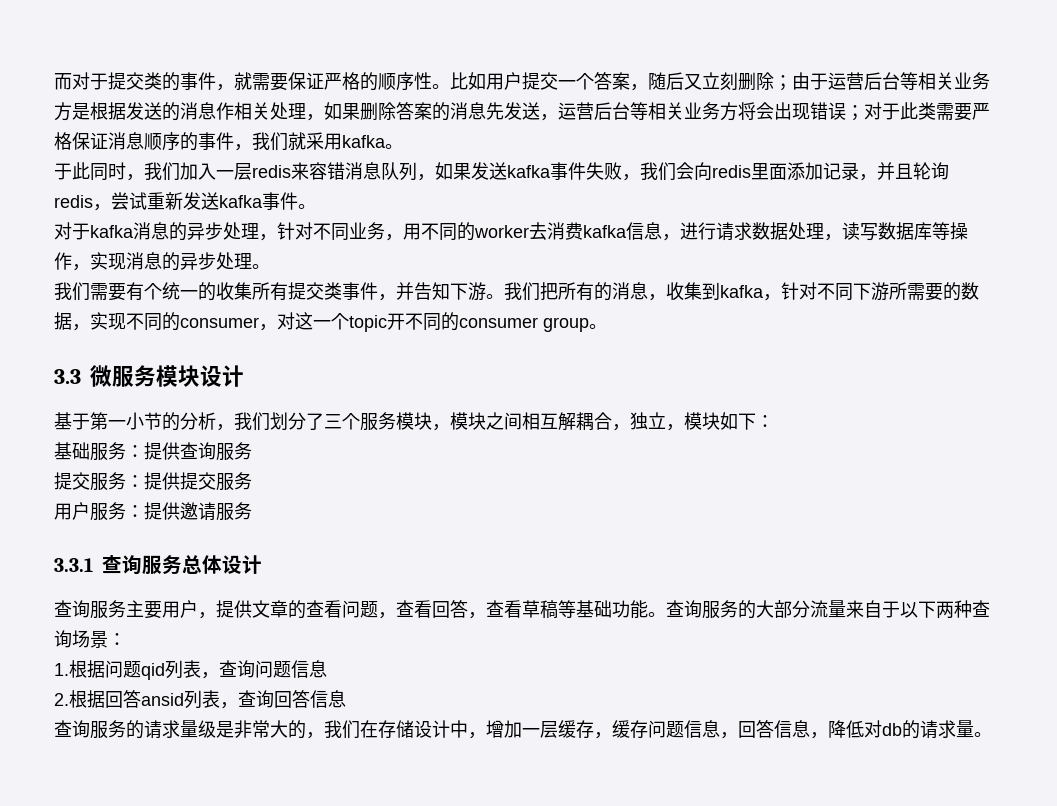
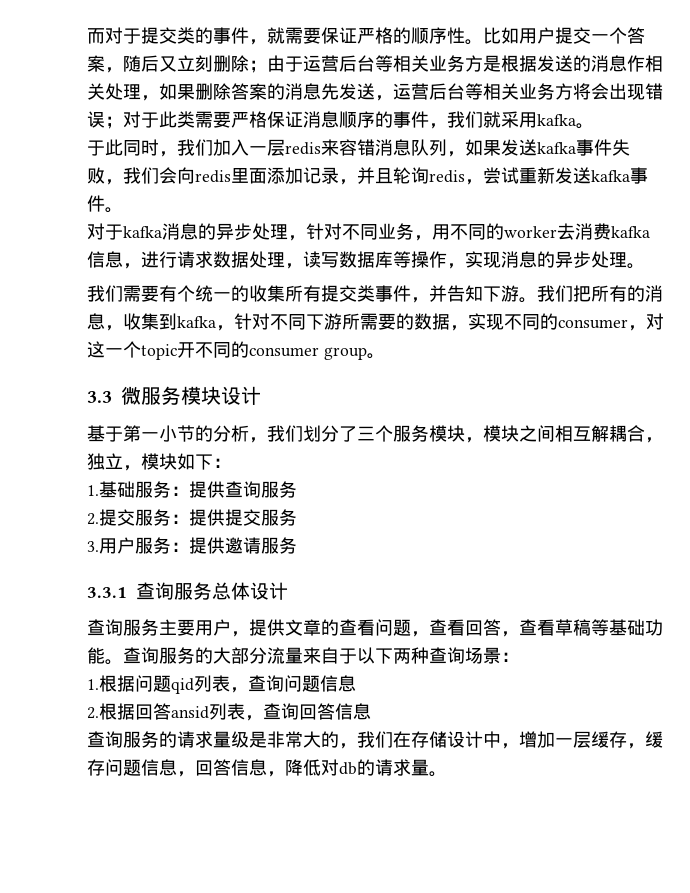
(774, 421) none -> [87,485,99,496] 1.
(252, 451) none -> [87,513,99,525] 2.
(252, 481) none -> [87,541,99,552] 3.

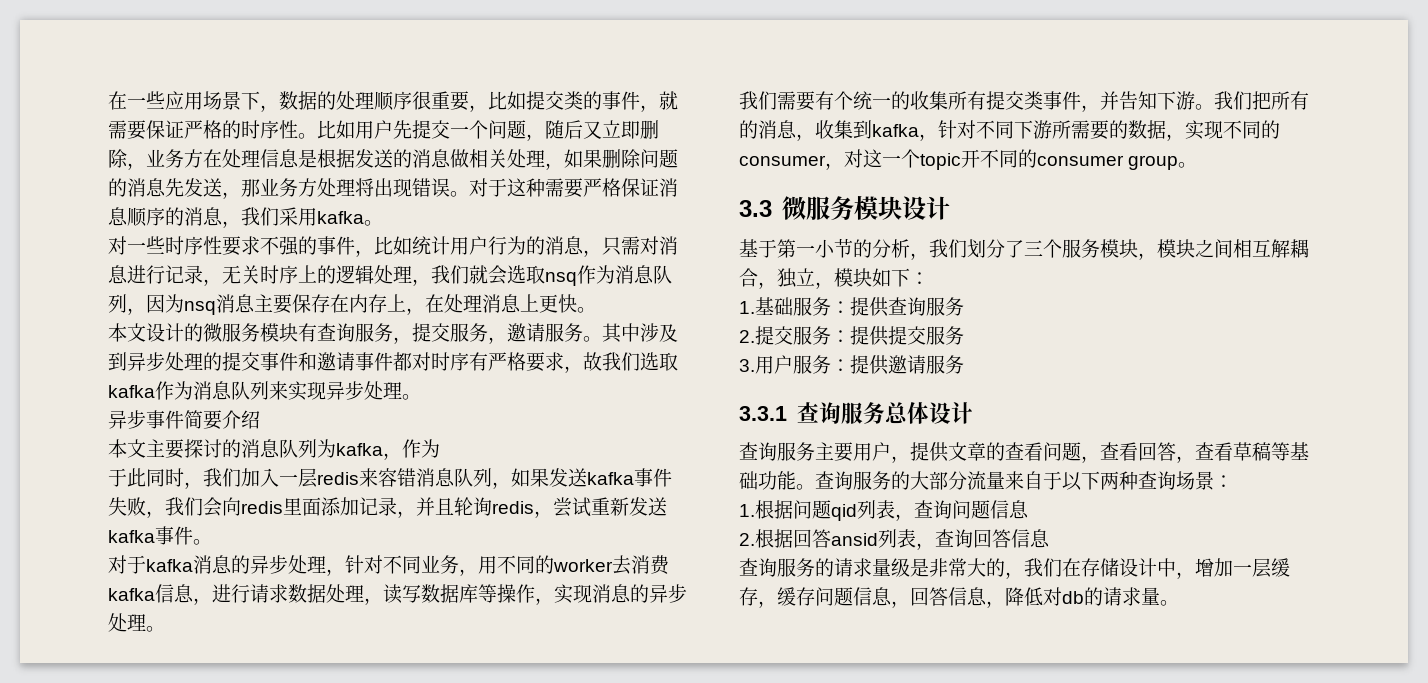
[87,27,141,44] 而对于 -> [108,91,526,112] 在一些应用场景下，数据的处理顺序很重要，比如
[411,27,429,44] 顺 -> [241,120,260,139] 时
(555, 35) none -> [393,120,412,139] 先
[627,27,645,44] [87,55,105,72] 答案 -> [488,120,526,139] 问题
[195,55,483,73] 刻删除；由于运营后台等相关业务方 -> [621,120,659,139] [108,149,299,170] 即删除，业务方在处理信息
[627,55,645,72] 作 -> [450,149,469,168] 做
[231,83,267,100] 答案 -> [640,149,678,168] 问题
[393,83,663,100] [87,111,195,129] 运营后台等相关业务方将会出现错误；对于此类 -> [241,178,545,197] 那业务方处理将出现错误。对于这种
[393,111,594,129] 事件，我们就采用kafka。 -> [184,207,383,228] [108,236,678,257] [108,265,672,286] [108,294,596,315] [108,323,678,344] [108,352,678,373] [108,381,421,401] [108,410,260,430] [108,439,440,460] 消息，我们采用kafka。 // 对一些时序性要求不强的事件，比如统计用户行为的消息，只需对消息进行记录，无关时序上的逻辑处理，我们就会选取nsq作为消息队列，因为nsq消息主要保存在内存上，在处理消息上更快。 // 本文设计的微服务模块有查询服务，提交服务，邀请服务。其中涉及到异步处理的提交事件和邀请事件都对时序有严格要求，故我们选取kafka作为消息队列来实现异步处理。 // 异步事件简要介绍 // 本文主要探讨的消息队列为kafka，作为

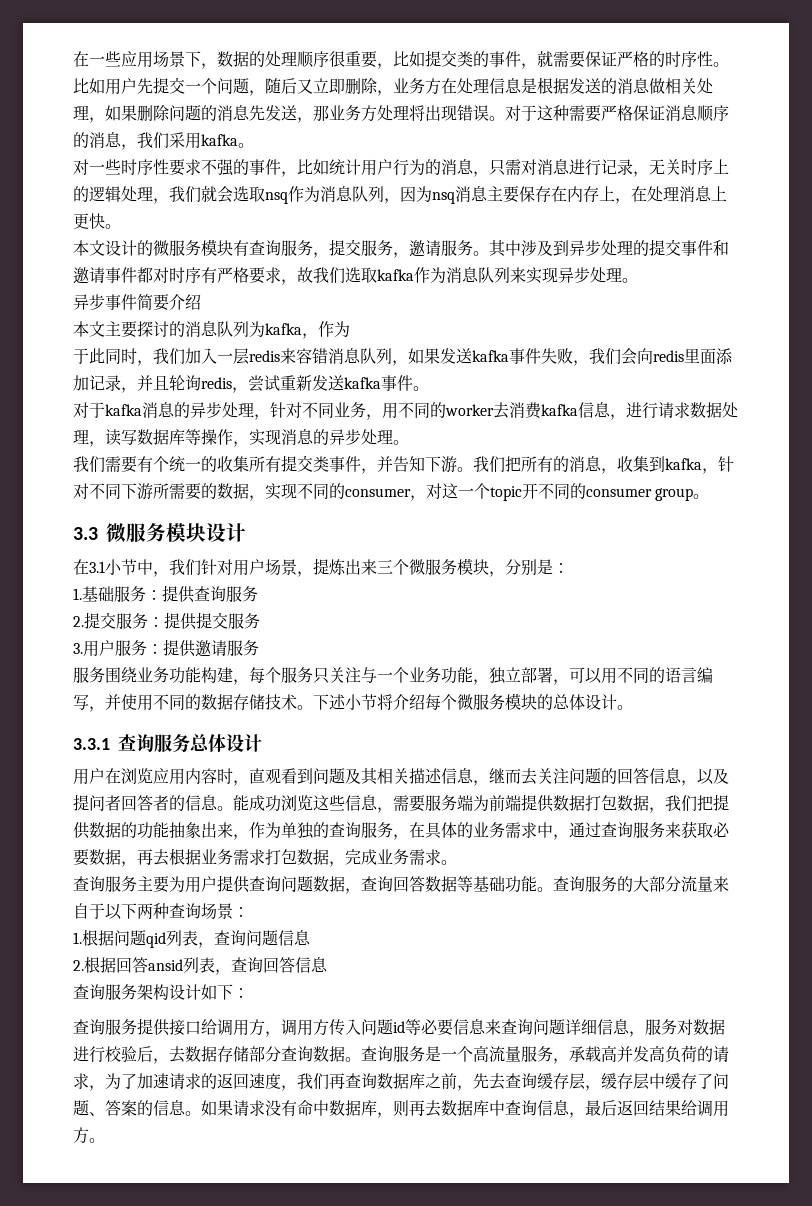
[739,238,1309,260] [739,268,910,289] 基于第一小节的分析，我们划分了三个服务模块，模块之间相互解耦合，独立，模块如下 -> [73,558,553,577] 在3.1小节中，我们针对用户场景，提炼出来三个微服务模块，分别是
(964, 364) none -> [73,666,713,685] [73,693,633,712] // 服务围绕业务功能构建，每个服务只关注与一个业务功能，独立部署，可以用不同的语言编写，并使用不同的数据存储技术。下述小节将介绍每个微服务模块的总体设计。
[739,442,1271,463] 查询服务主要用户，提供文章的查看问题，查看回答，查看草稿 -> [73,768,729,786] [73,794,729,813] [73,821,730,840] [73,848,457,867] [73,875,457,894] 用户在浏览应用内容时，直观看到问题及其相关描述信息，继而去关注问题的回答信息，以及提问者回答者的信息。能成功浏览这些信息，需要服务端为前端提供数据打包数据，我们把提供数据的功能抽象出来，作为单独的查询服务，在具体的业务需求中，通过查询服务来获取必要数据，再去根据业务需求打包数据，完成业务需求。 // 查询服务主要为用户提供查询问题数据，查询回答数据
[815,558,1290,579] [739,587,1160,608] 的请求量级是非常大的，我们在存储设计中，增加一层缓存，缓存问题信息，回答信息，降低对db的请求量 -> [137,984,249,1000] [73,1018,725,1037] [73,1045,729,1064] [73,1073,729,1091] [73,1100,729,1118] [73,1127,89,1144] 架构设计如下： // 查询服务提供接口给调用方，调用方传入问题id等必要信息来查询问题详细信息，服务对数据进行校验后，去数据存储部分查询数据。查询服务是一个高流量服务，承载高并发高负荷的请求，为了加速请求的返回速度，我们再查询数据库之前，先去查询缓存层，缓存层中缓存了问题、答案的信息。如果请求没有命中数据库，则再去数据库中查询信息，最后返回结果给调用方

